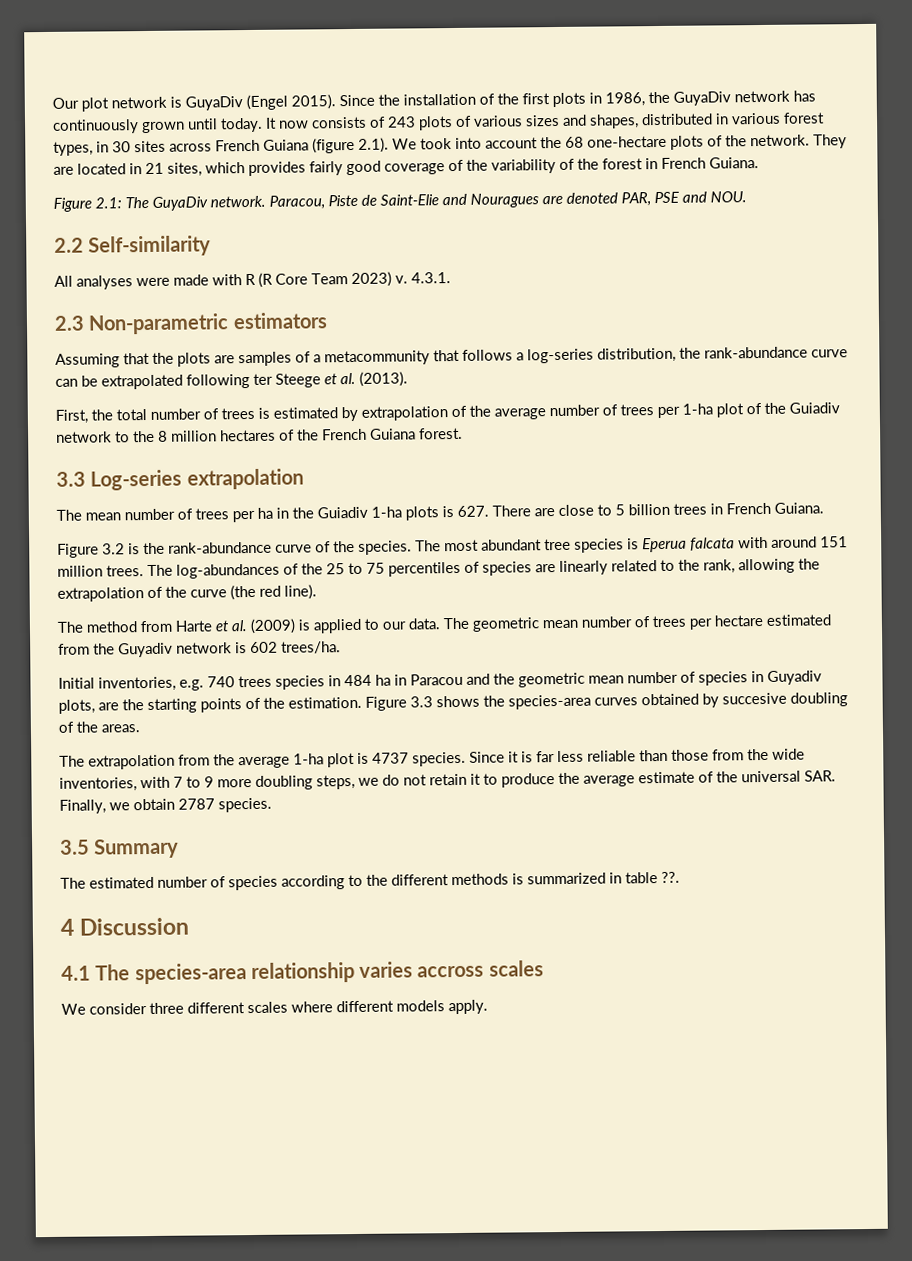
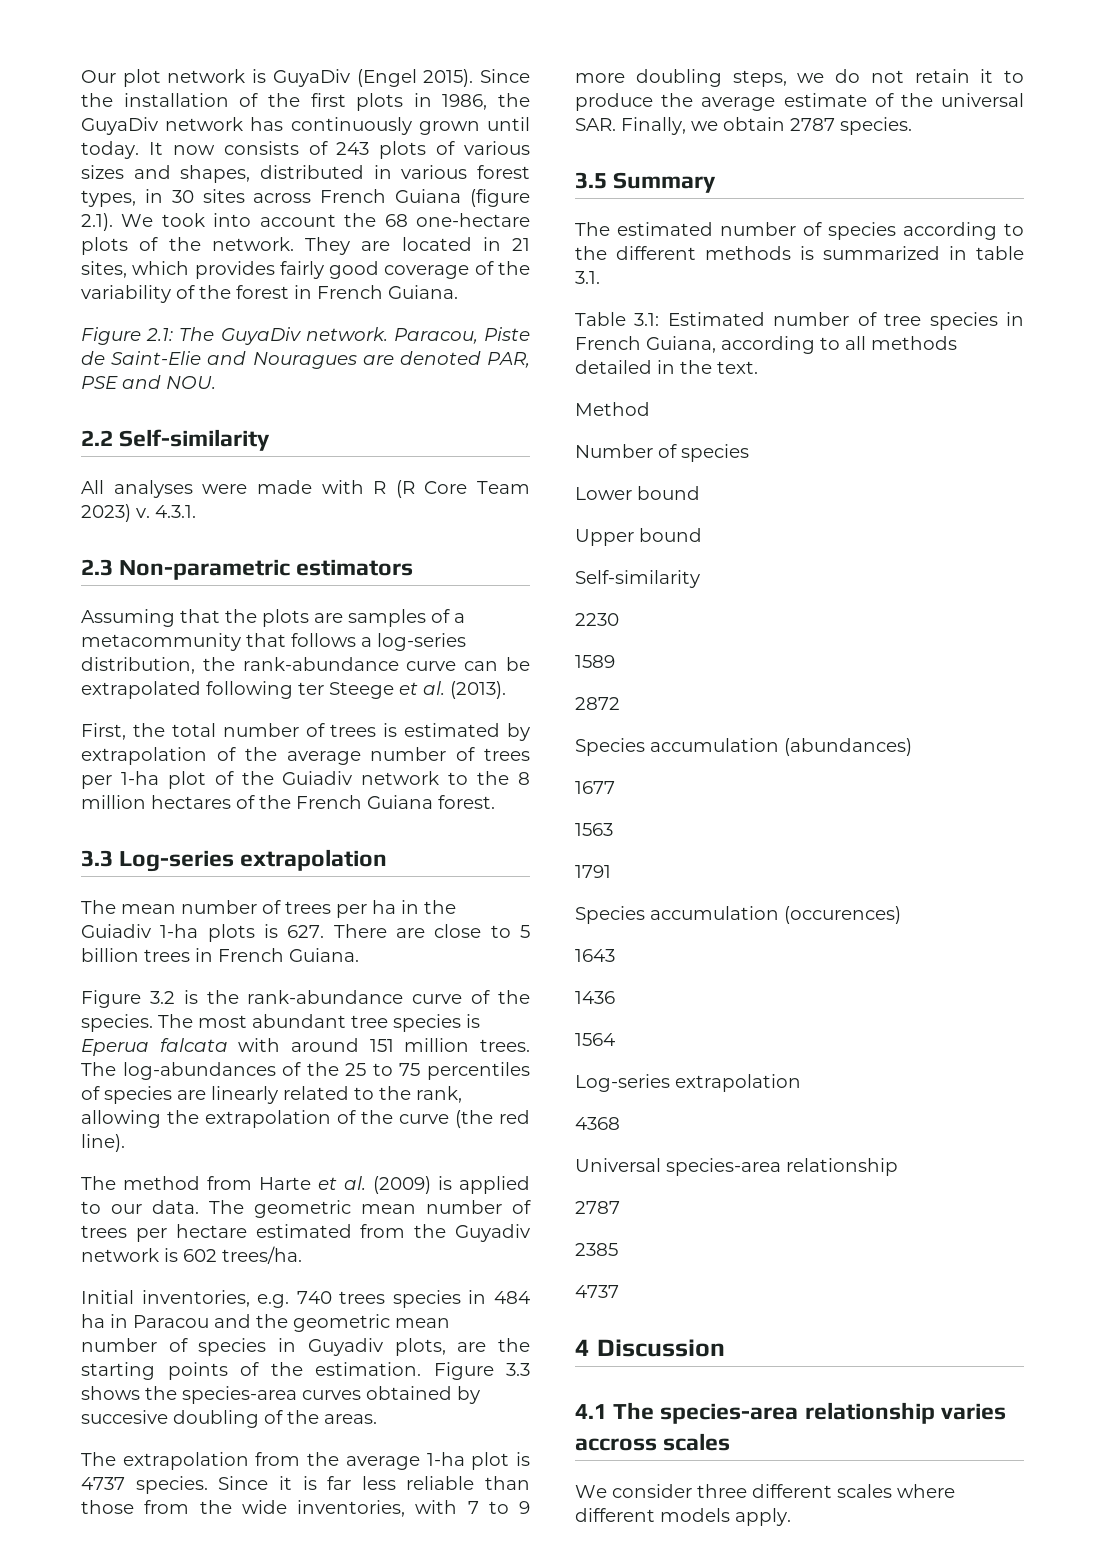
[661,871,680,884] ??. -> [575,271,600,284] [575,312,1024,330] [575,336,957,354] [575,360,758,374] [575,402,650,416] [575,444,749,462] [575,486,700,500] [575,528,702,546] [575,570,700,588] [575,613,619,626] [575,655,615,668] [575,697,620,710] [575,738,912,756] [575,781,615,794] [575,823,613,836] [575,865,611,878] [575,906,901,924] [575,949,615,962] [575,991,615,1004] [575,1033,615,1046] [575,1074,801,1092] [575,1117,620,1130] [575,1158,898,1176] [575,1201,620,1214] [575,1243,618,1256] [575,1285,619,1298] 3.1. // Table 3.1: Estimated number of tree species in French Guiana, according to all methods detailed in the text. // Method // Number of species // Lower bound // Upper bound // Self-similarity // 2230 // 1589 // 2872 // Species accumulation (abundances) // 1677 // 1563 // 1791 // Species accumulation (occurences) // 1643 // 1436 // 1564 // Log-series extrapolation // 4368 // Universal species-area relationship // 2787 // 2385 // 4737

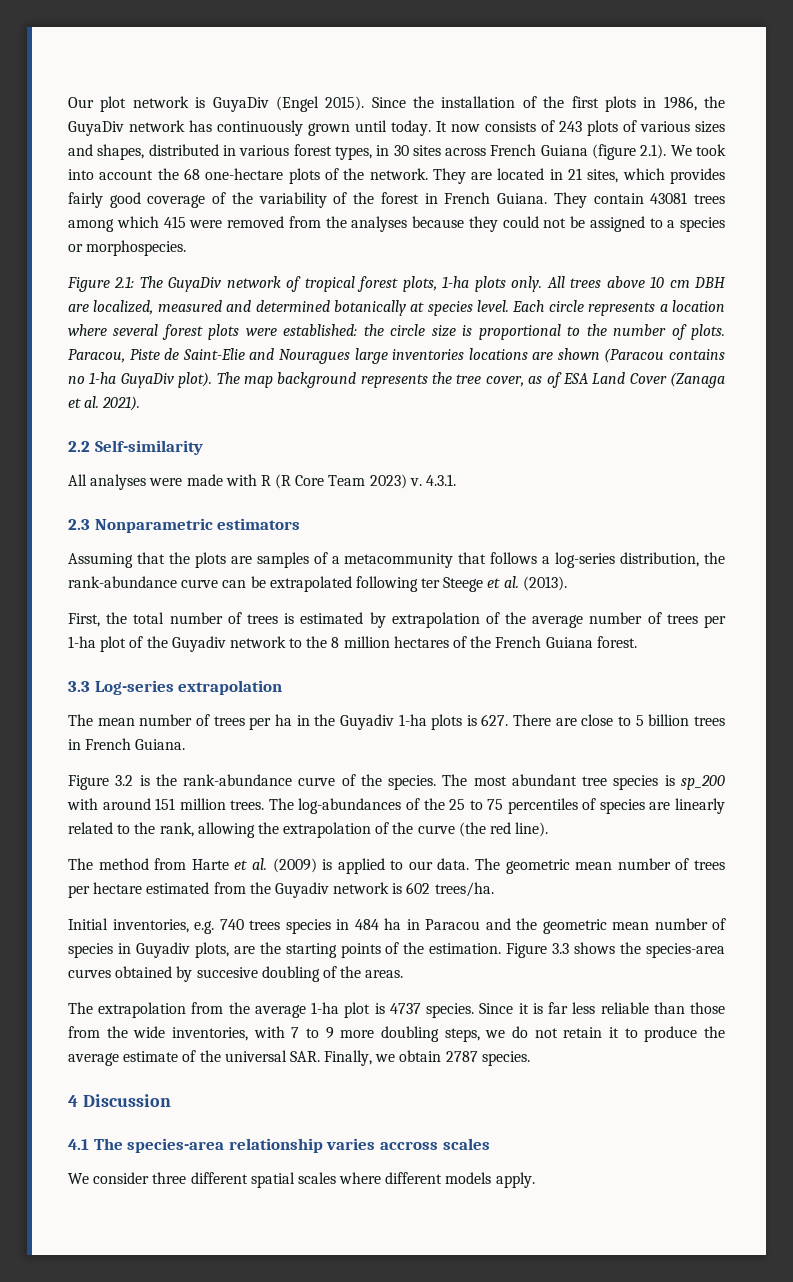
[81,327,388,345] // Figure 2.1: The GuyaDiv network. -> [553,192,726,208] [68,216,725,232] [68,240,187,256] [67,276,727,292] [68,300,725,316] [68,324,726,340] They contain 43081 trees among which 415 were removed from the analyses because they could not be assigned to a species or morphospecies. // Figure 2.1: The GuyaDiv network of tropical forest plots, 1-ha plots only. All trees above 10 cm DBH are localized, measured and determined botanically at species level. Each circle represents a location where several forest plots were established: the circle size is proportional to the number of plots.
[362,351,530,368] [81,375,216,389] are denoted PAR, PSE and NOU. -> [354,348,725,364] [68,372,725,388] [68,396,141,411] large inventories locations are shown (Paracou contains no 1-ha GuyaDiv plot). The map background represents the tree cover, as of ESA Land Cover (Zanaga et al. 2021).
[119,559,291,580] Non-parametric -> [94,518,213,533] Nonparametric
[282,771,353,785] Guiadiv -> [171,636,226,652] Guyadiv
[81,924,151,938] Guiadiv -> [339,714,394,730] Guyadiv
[81,1038,228,1056] Eperua falcata -> [680,775,725,790] sp_200
[575,172,717,193] [575,222,1024,240] [575,246,1024,260] [575,271,600,284] [575,312,1024,330] [575,336,957,354] [575,360,758,374] [575,402,650,416] [575,444,749,462] [575,486,700,500] [575,528,702,546] [575,570,700,588] [575,613,619,626] [575,655,615,668] [575,697,620,710] [575,738,912,756] [575,781,615,794] [575,823,613,836] [575,865,611,878] [575,906,901,924] [575,949,615,962] [575,991,615,1004] [575,1033,615,1046] [575,1074,801,1092] [575,1117,620,1130] [575,1158,898,1176] [575,1201,620,1214] [575,1243,618,1256] [575,1285,619,1298] // 3.5 Summary // The estimated number of species according to the different methods is summarized in table 3.1. // Table 3.1: Estimated number of tree species in French Guiana, according to all methods detailed in the text. // Method // Number of species // Lower bound // Upper bound // Self-similarity // 2230 // 1589 // 2872 // Species accumulation (abundances) // 1677 // 1563 // 1791 // Species accumulation (occurences) // 1643 // 1436 // 1564 // Log-series extrapolation // 4368 // Universal species-area relationship // 2787 // 2385 // 4737 -> (530, 1058) none
(832, 1491) none -> [250,1172,295,1188] spatial

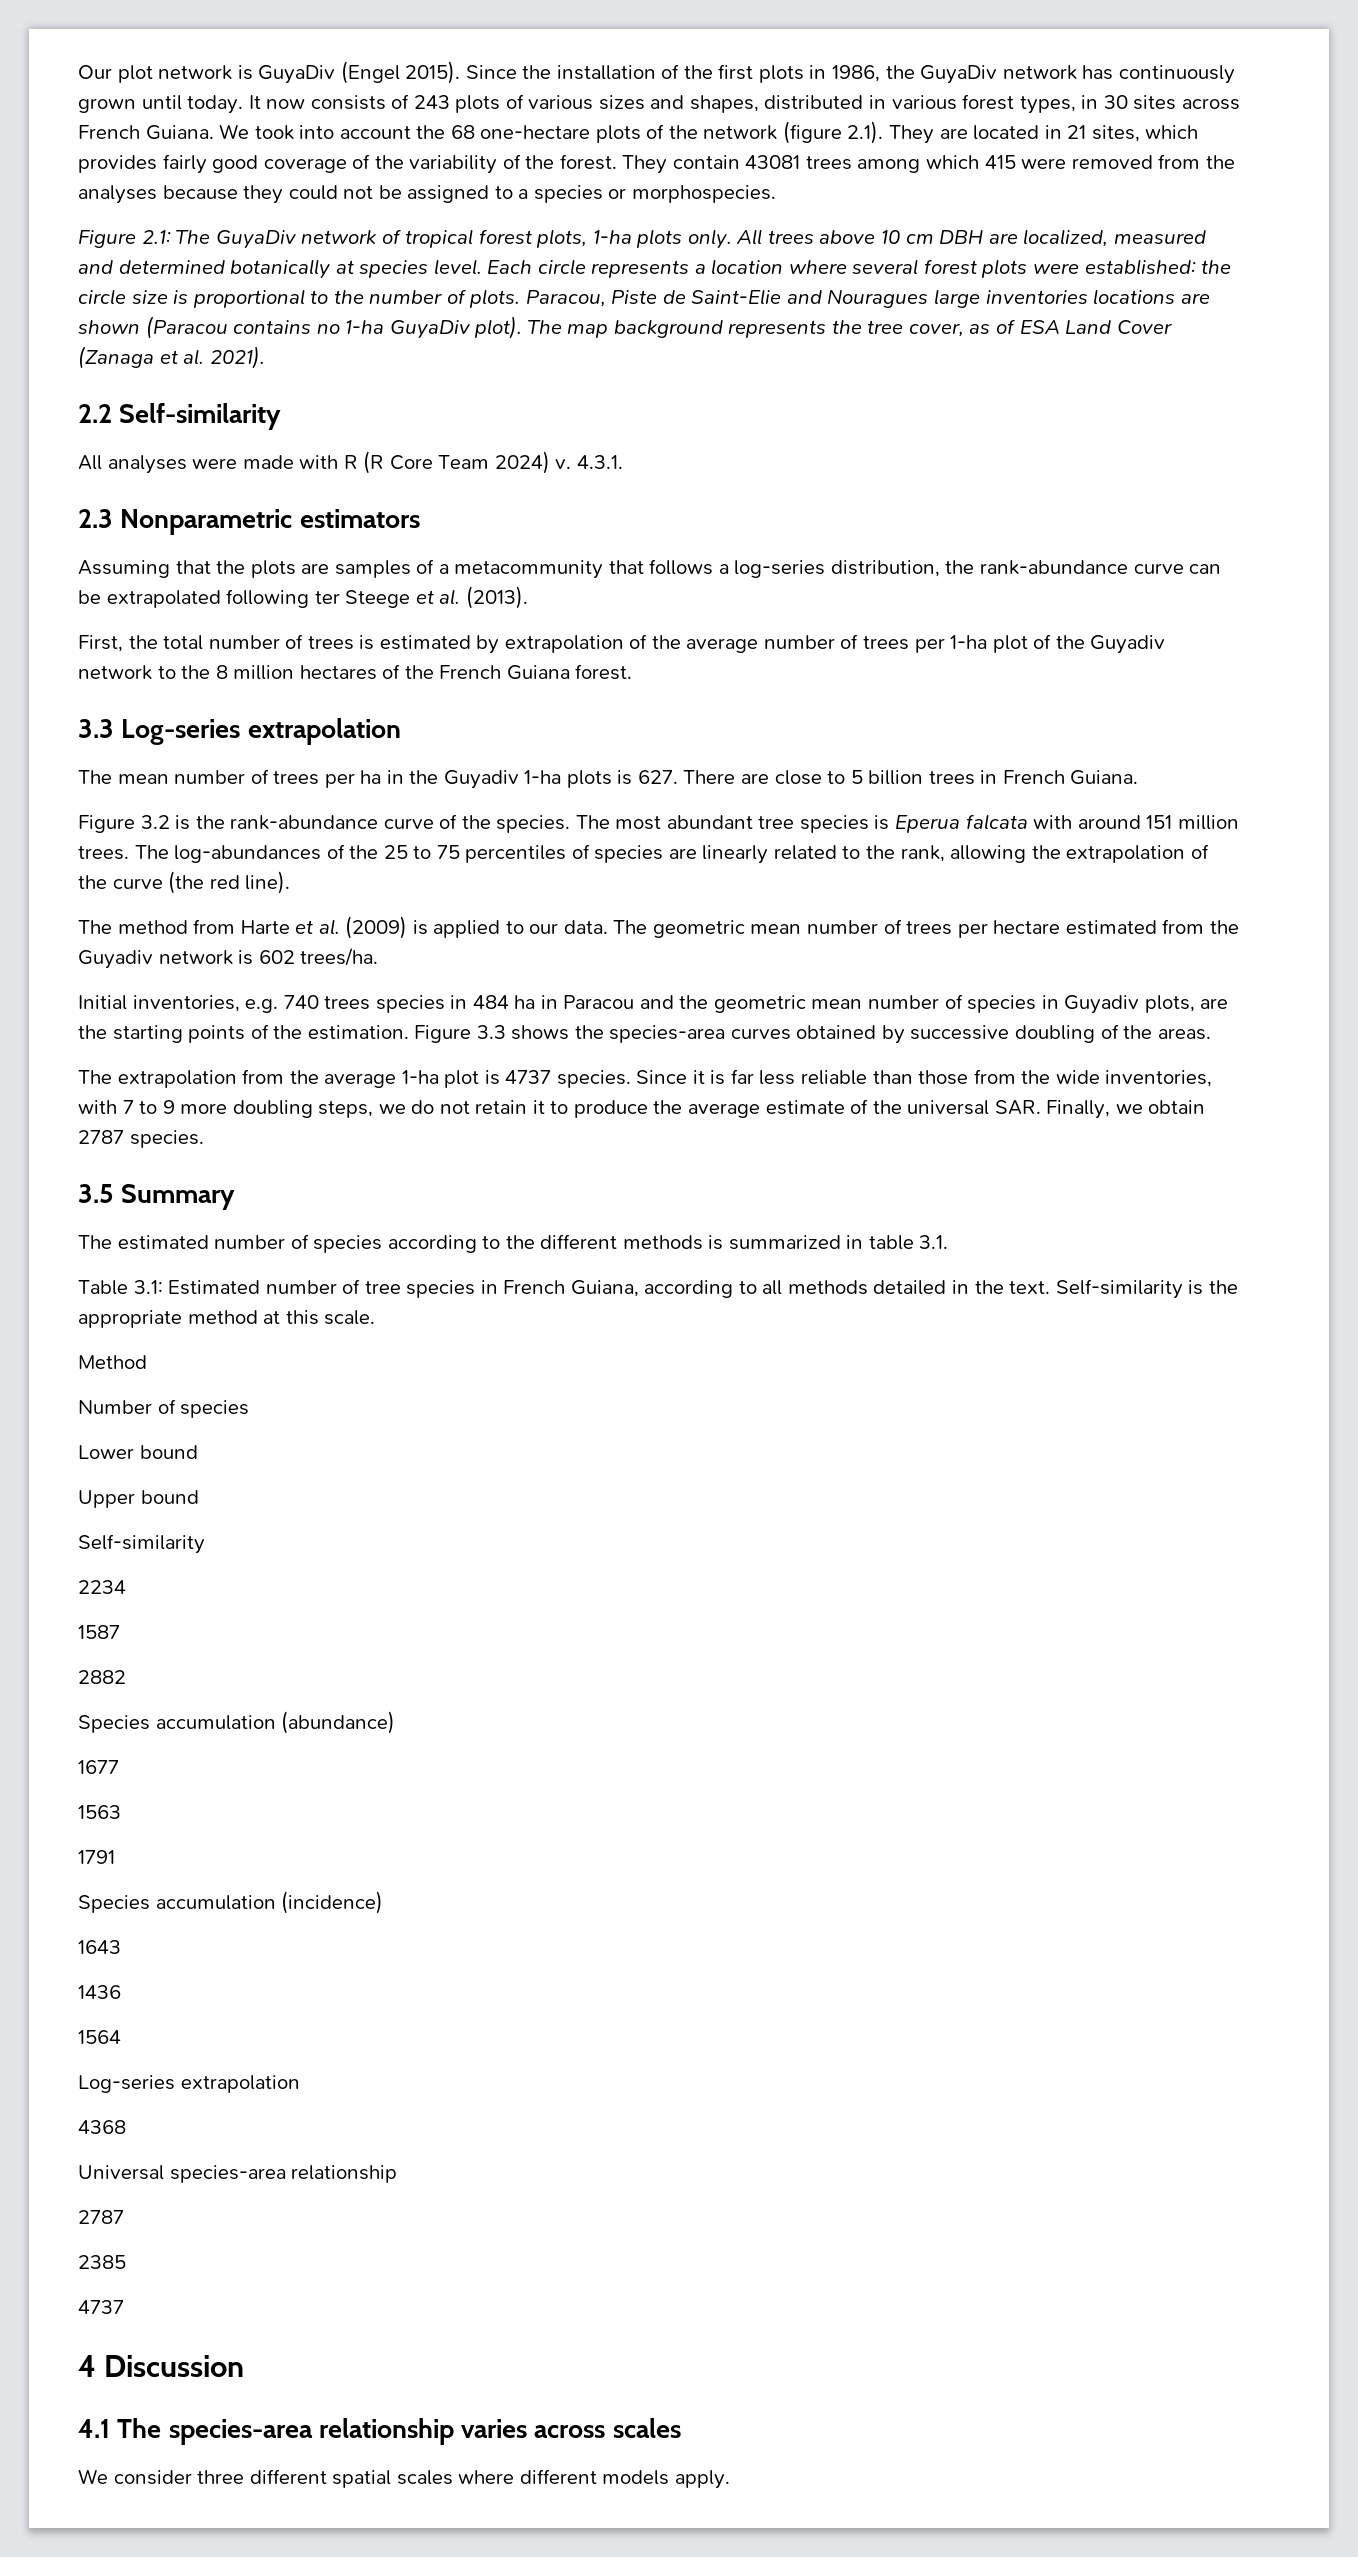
[540,144,667,160] Guiana (figure 2.1). -> [145,125,214,140] Guiana.
[369,168,428,180] network. -> [703,121,884,144] network (figure 2.1).
[380,192,548,204] forest in French Guiana. -> [559,154,617,170] forest.
[369,474,407,489] 2023) -> [494,451,550,474] 2024)
[680,775,725,790] sp_200 -> [895,814,1028,833] Eperua falcata
[196,967,258,978] succesive -> [910,1025,1010,1040] successive
(530, 1058) none -> [78,1184,236,1210] [78,1234,949,1253] [78,1279,1238,1299] [78,1310,376,1328] [78,1355,147,1369] [78,1399,250,1418] [78,1445,198,1459] [78,1490,199,1508] [78,1534,205,1554] [78,1580,126,1594] [78,1625,120,1639] [78,1670,126,1684] [78,1711,396,1734] [78,1760,119,1774] [78,1805,121,1819] [78,1850,115,1864] [78,1891,384,1914] [78,1940,121,1954] [78,1985,121,1999] [78,2030,121,2044] [78,2075,300,2093] [78,2120,126,2134] [78,2165,398,2183] [78,2210,124,2224] [78,2255,126,2269] [78,2300,124,2314] // 3.5 Summary // The estimated number of species according to the different methods is summarized in table 3.1. // Table 3.1: Estimated number of tree species in French Guiana, according to all methods detailed in the text. Self-similarity is the appropriate method at this scale. // Method // Number of species // Lower bound // Upper bound // Self-similarity // 2234 // 1587 // 2882 // Species accumulation (abundance) // 1677 // 1563 // 1791 // Species accumulation (incidence) // 1643 // 1436 // 1564 // Log-series extrapolation // 4368 // Universal species-area relationship // 2787 // 2385 // 4737
[379,1141,438,1150] accross -> [534,2425,606,2438] across

